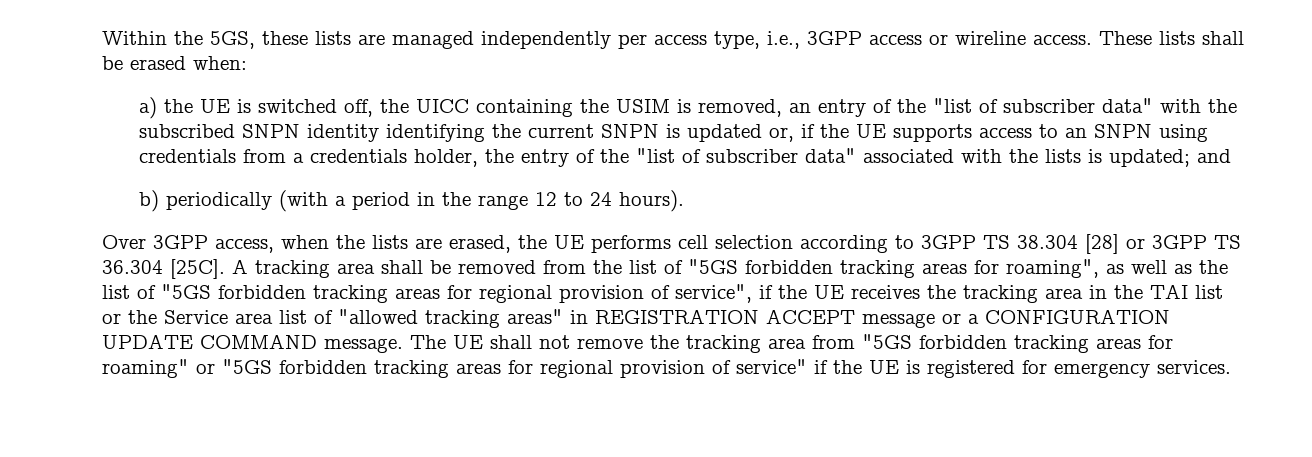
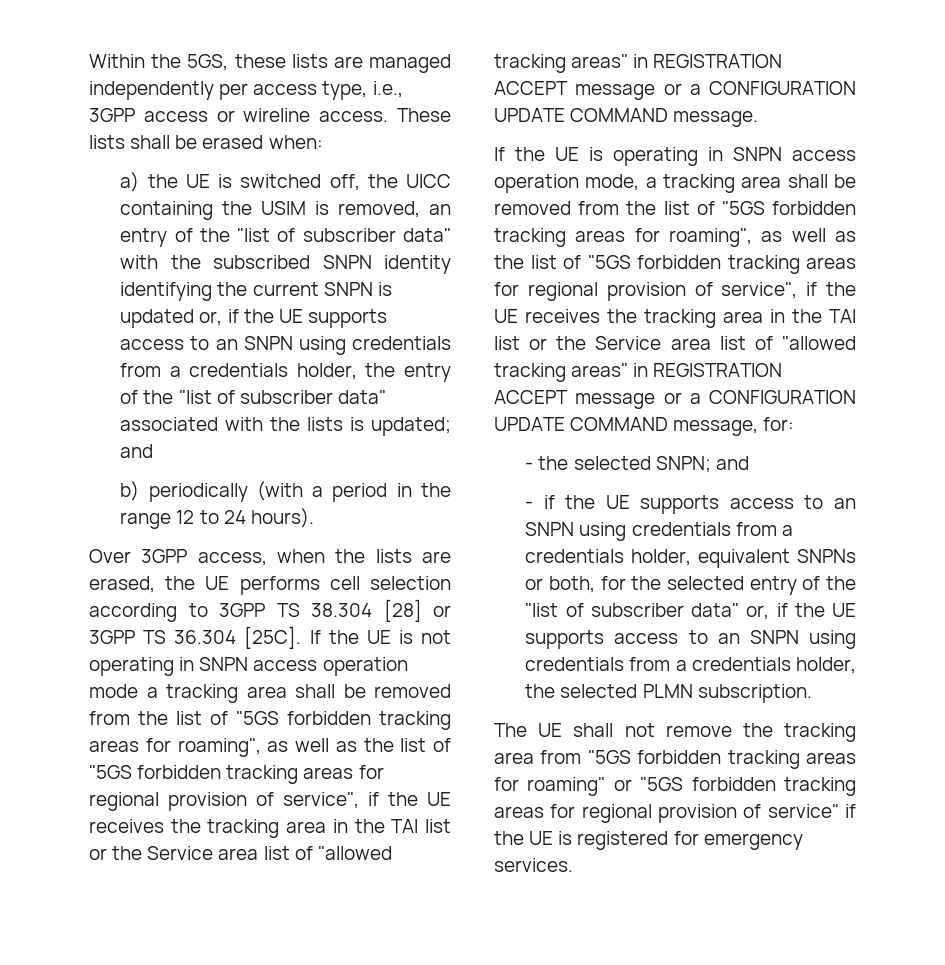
[232,259,248,274] A -> [309,630,451,644] [89,657,408,676] [89,684,158,698] If the UE is not operating in SNPN access operation mode a
(403, 345) none -> [494,147,856,166] [494,174,856,193] [494,201,856,215] [494,228,856,247] [494,255,856,274] [494,282,856,301] [494,309,856,328] [494,336,856,350] [494,363,783,382] [494,390,856,409] [494,417,795,436] [525,456,749,473] [525,495,856,514] [525,522,793,541] [525,549,856,568] [525,576,856,595] [525,603,856,620] [525,630,856,649] [525,657,856,674] [525,684,812,703] // If the UE is operating in SNPN access operation mode, a tracking area shall be removed from the list of "5GS forbidden tracking areas for roaming", as well as the list of "5GS forbidden tracking areas for regional provision of service", if the UE receives the tracking area in the TAI list or the Service area list of "allowed tracking areas" in REGISTRATION ACCEPT message or a CONFIGURATION UPDATE COMMAND message, for: // - the selected SNPN; and // - if the UE supports access to an SNPN using credentials from a credentials holder, equivalent SNPNs or both, for the selected entry of the "list of subscriber data" or, if the UE supports access to an SNPN using credentials from a credentials holder, the selected PLMN subscription. //

